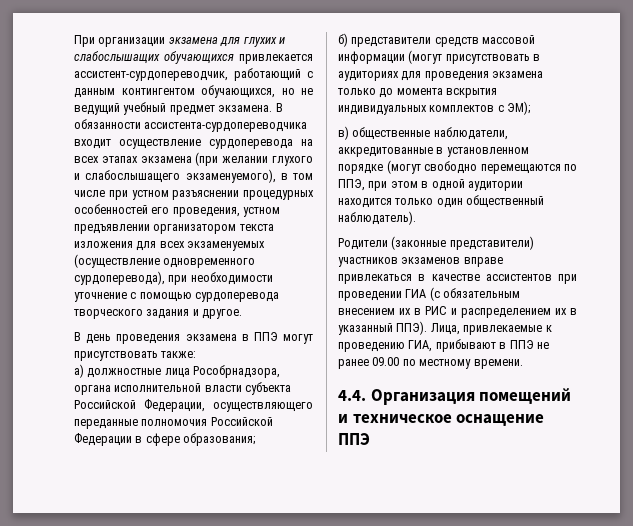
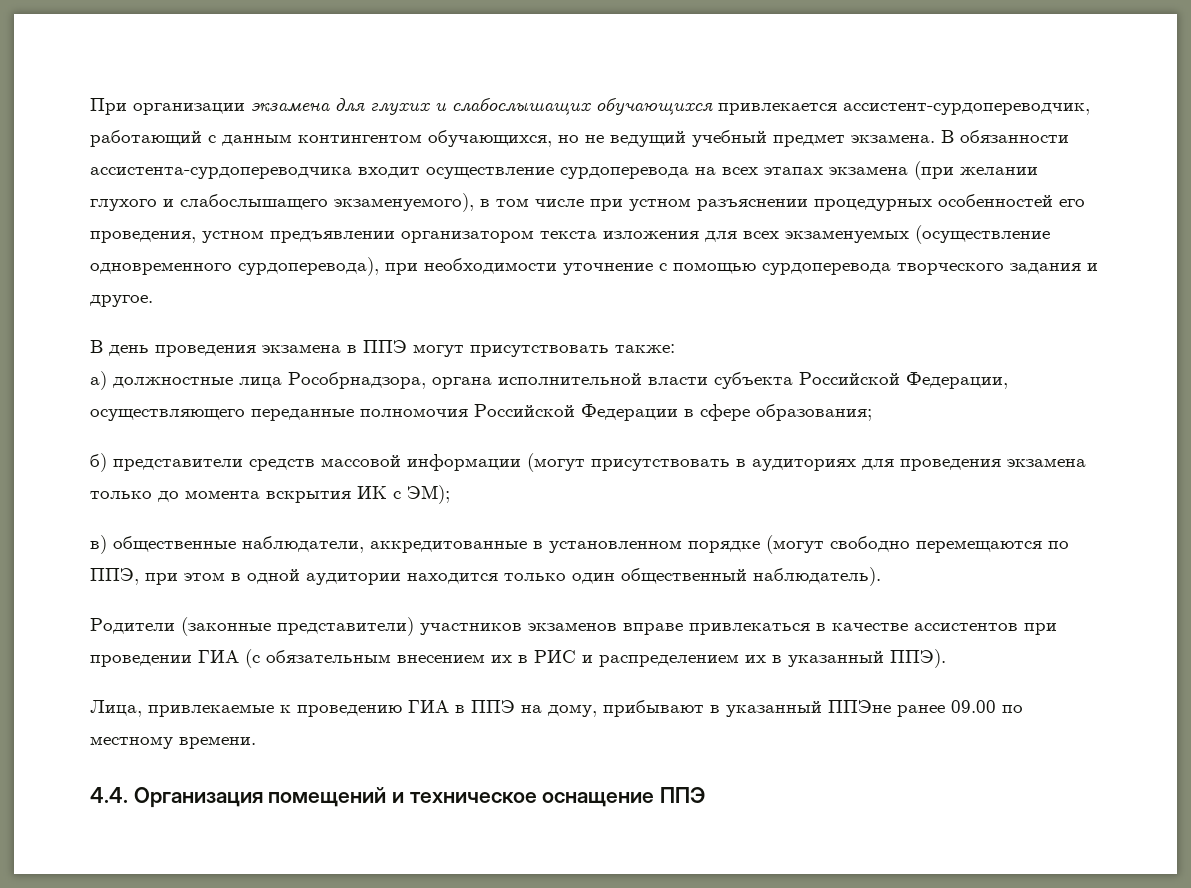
[338,105,495,115] индивидуальных комплектов -> [357,486,387,499] ИК
(428, 328) none -> (946, 658) //
[408,339,549,352] ГИА, прибывают в ППЭ не -> [408,700,891,717] ГИА в ППЭ на дому, прибывают в указанный ППЭне

